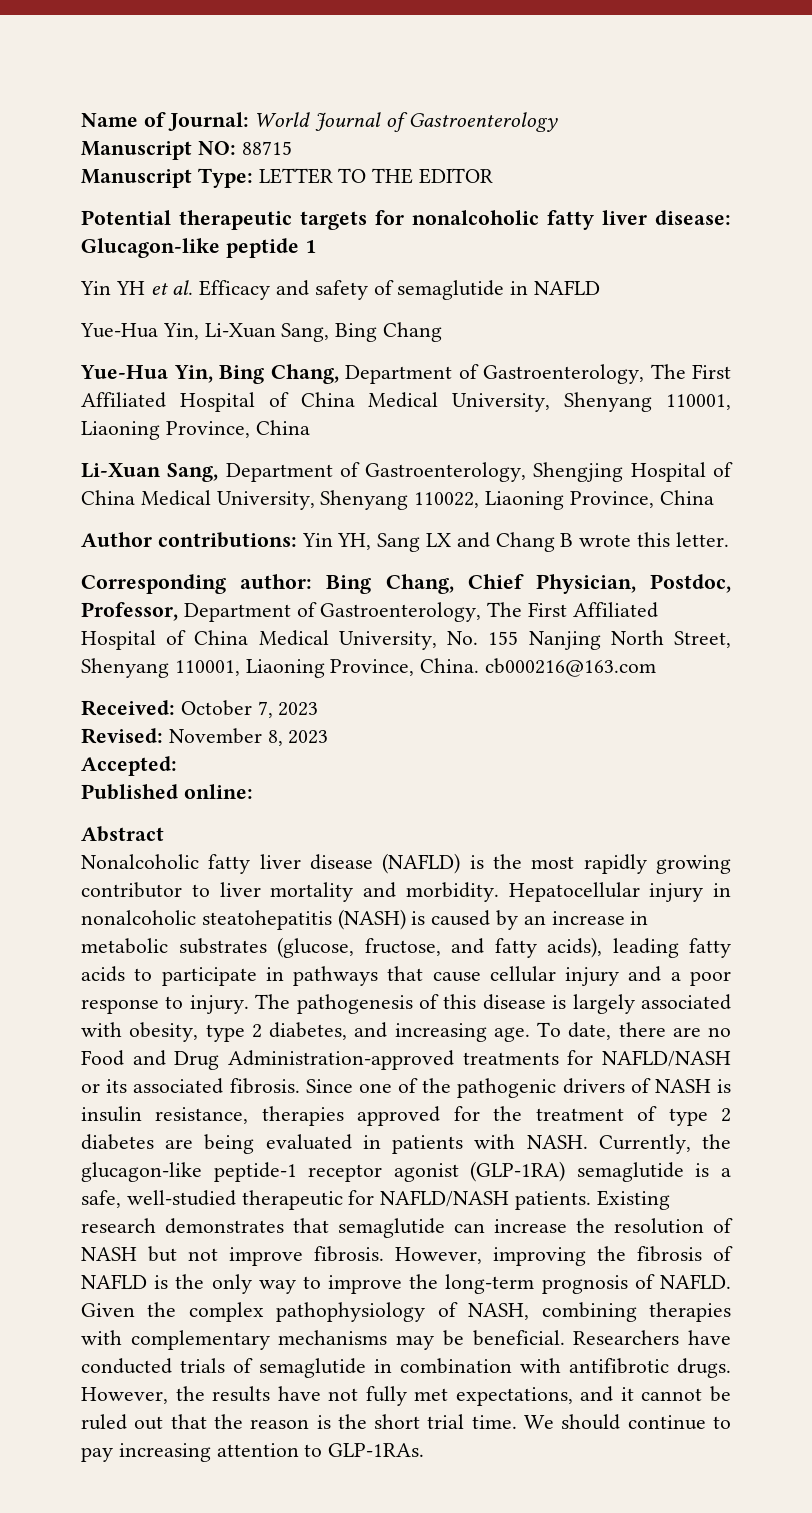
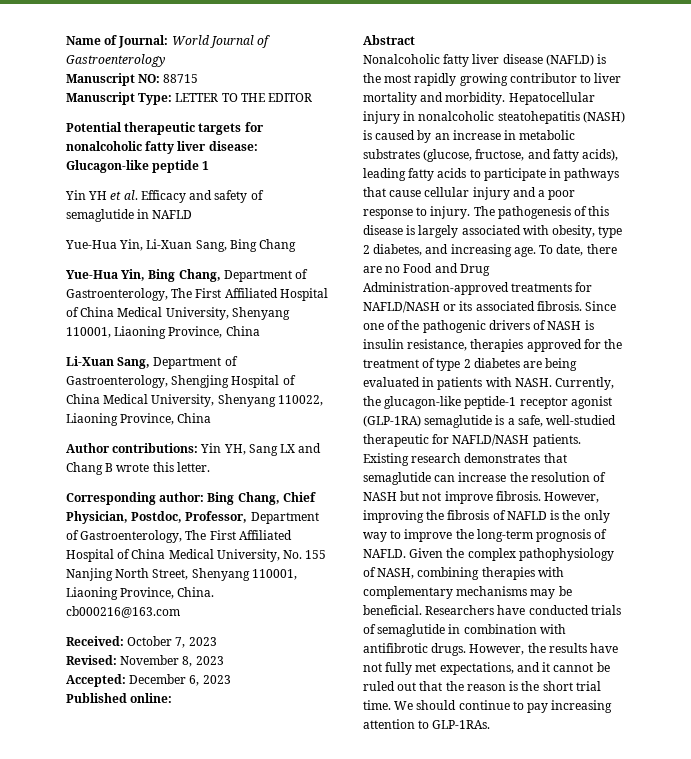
(177, 766) none -> [129,674,231,686] December 6, 2023

